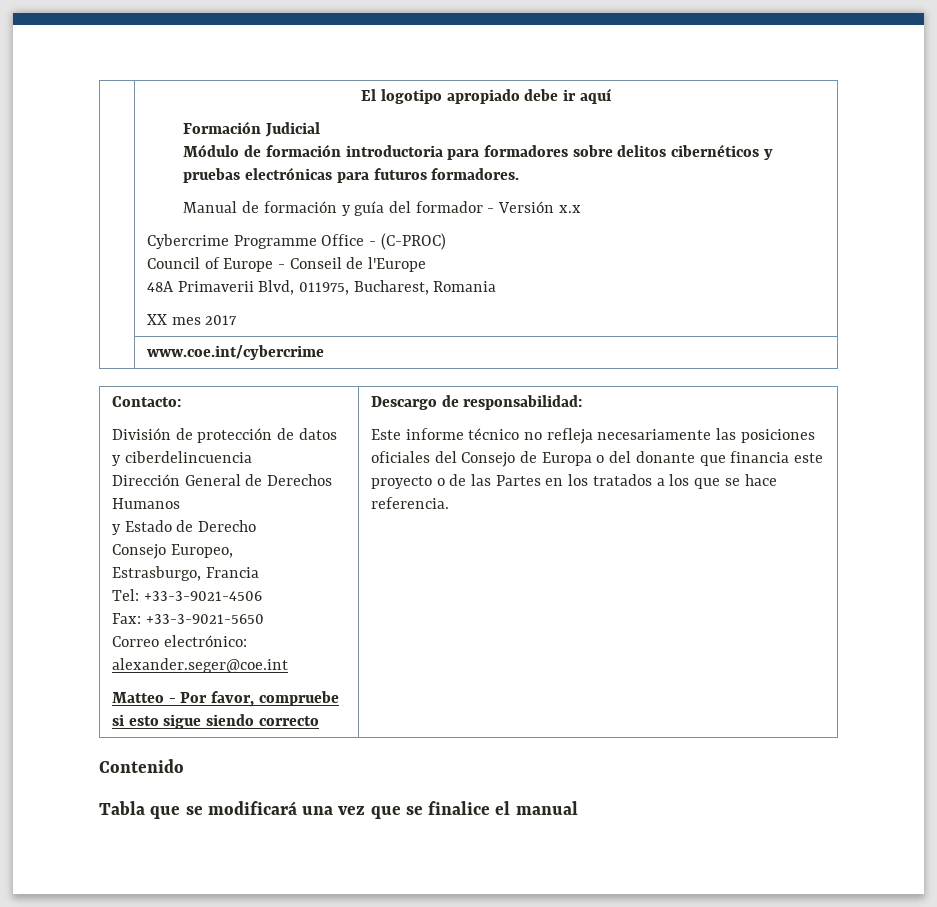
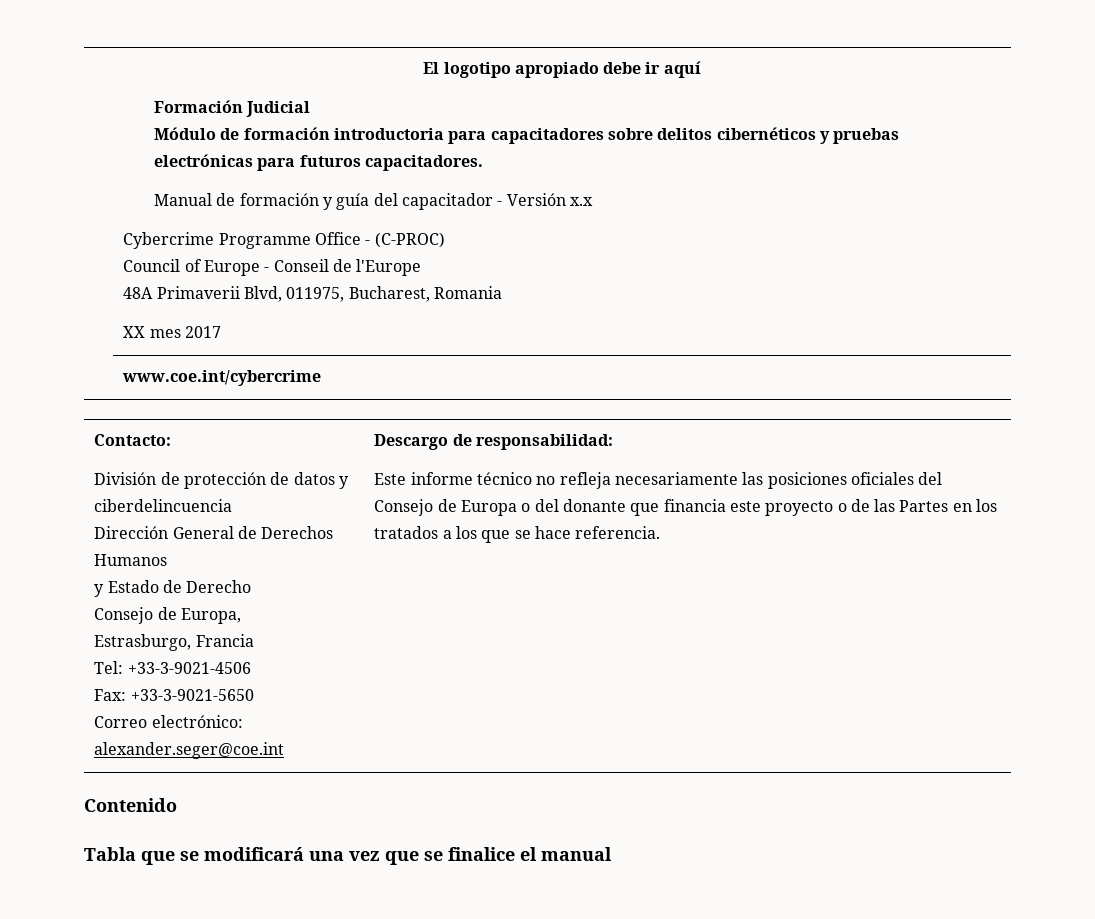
[483,145,568,157] formadores -> [490,128,604,144] capacitadores
[431,168,520,180] formadores. -> [365,155,484,171] capacitadores.
[415,201,483,213] formador -> [402,193,494,210] capacitador
[170,544,233,558] Europeo, -> [157,607,241,624] de Europa,
[111,691,339,707] [111,714,319,729] // Matteo - Por favor, compruebe si esto sigue siendo correcto -> (285, 750) none

